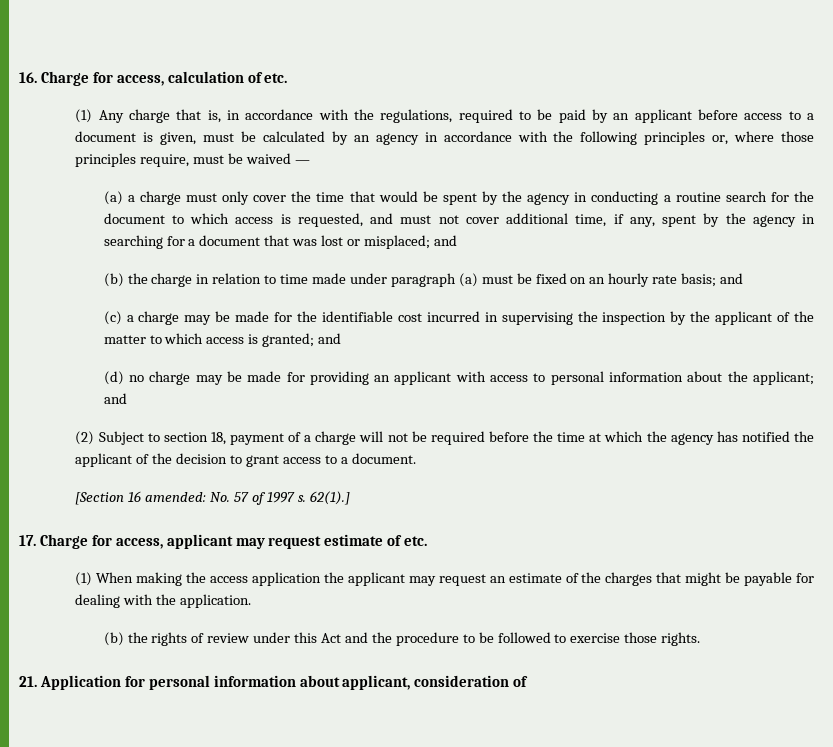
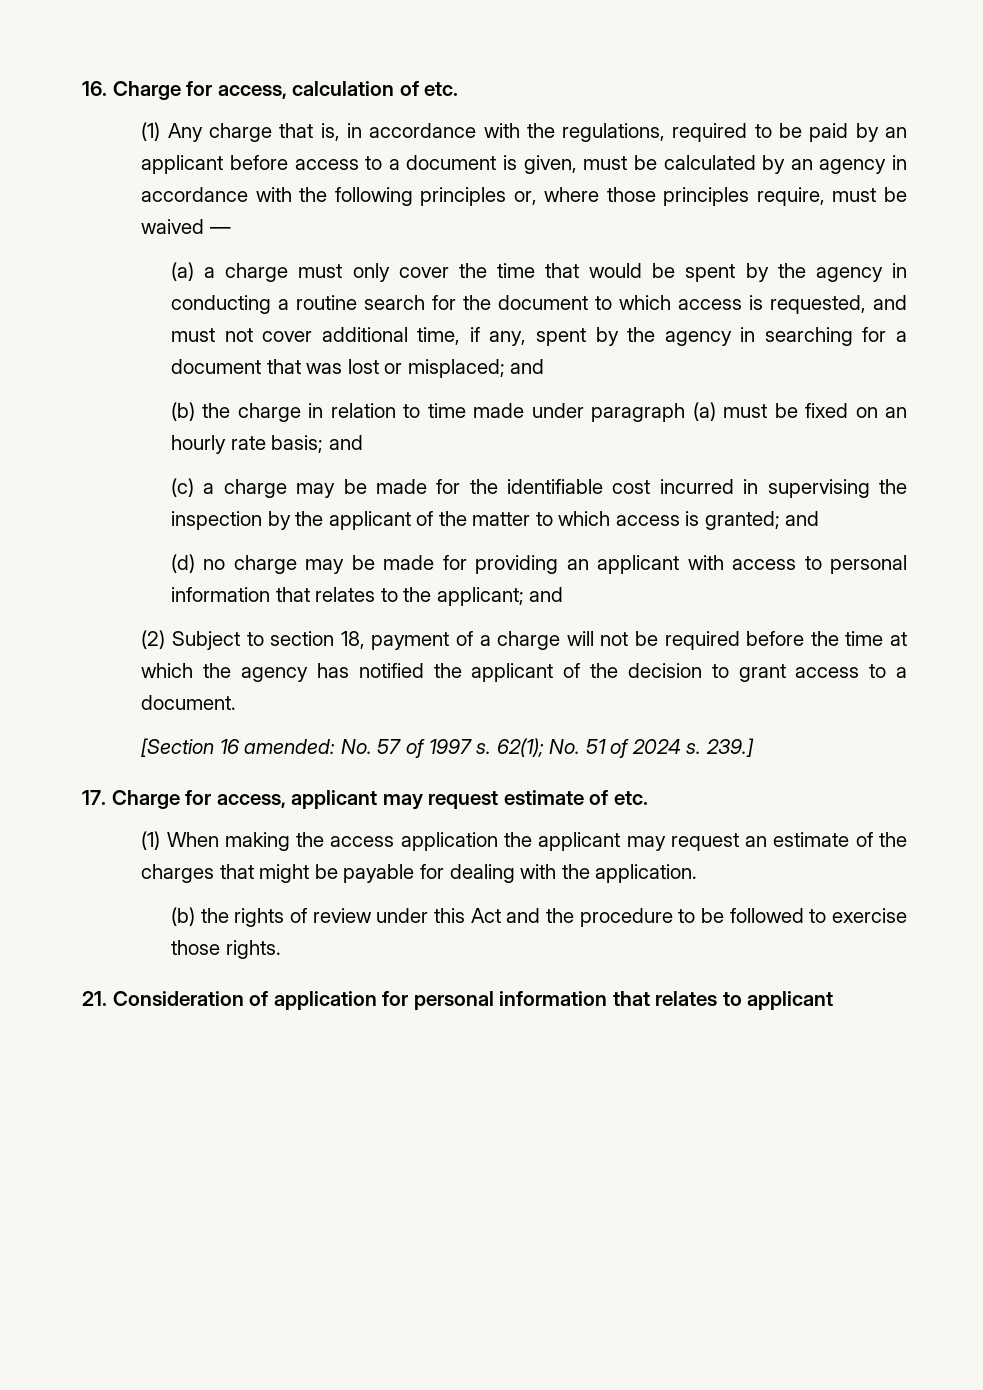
[687,371,723,382] about -> [275,587,398,602] that relates to
[309,491,350,505] 62(1).] -> [496,738,754,758] 62(1); No. 51 of 2024 s. 239.]
[39,675,529,690] Application for personal information about applicant, consideration of -> [112,991,834,1010] Consideration of application for personal information that relates to applicant

